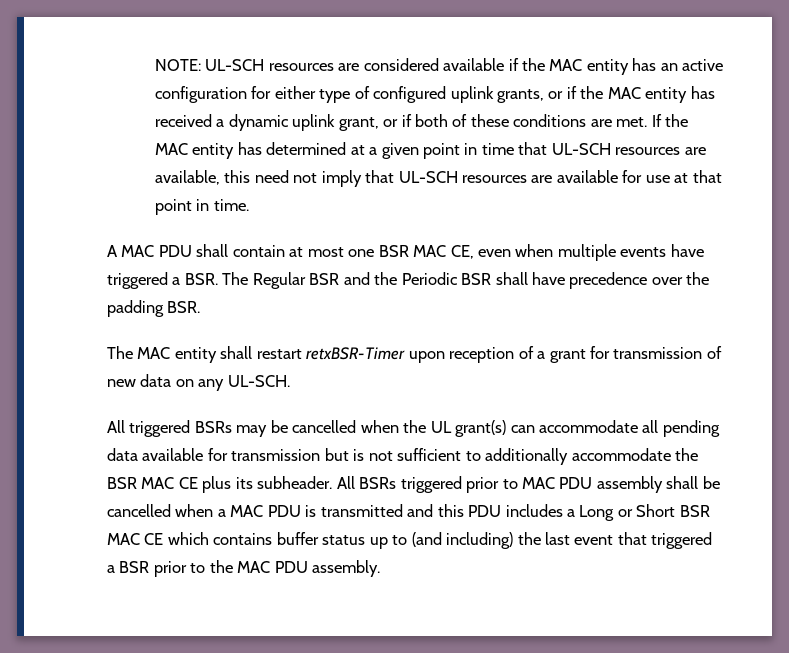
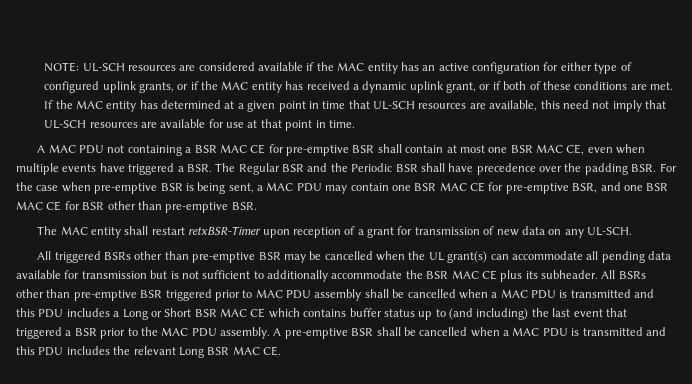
(192, 251) none -> [107,144,375,156] not containing a BSR MAC CE for pre-emptive BSR
(201, 307) none -> [659,163,677,172] [16,182,669,194] [16,201,257,213] For the case when pre-emptive BSR is being sent, a MAC PDU may contain one BSR MAC CE for pre-emptive BSR, and one BSR MAC CE for BSR other than pre-emptive BSR.
(232, 427) none -> [134,251,281,263] other than pre-emptive BSR
(397, 483) none -> [16,289,163,301] other than pre-emptive BSR
(381, 568) none -> [273,327,666,339] [16,346,281,358] A pre-emptive BSR shall be cancelled when a MAC PDU is transmitted and this PDU includes the relevant Long BSR MAC CE.

